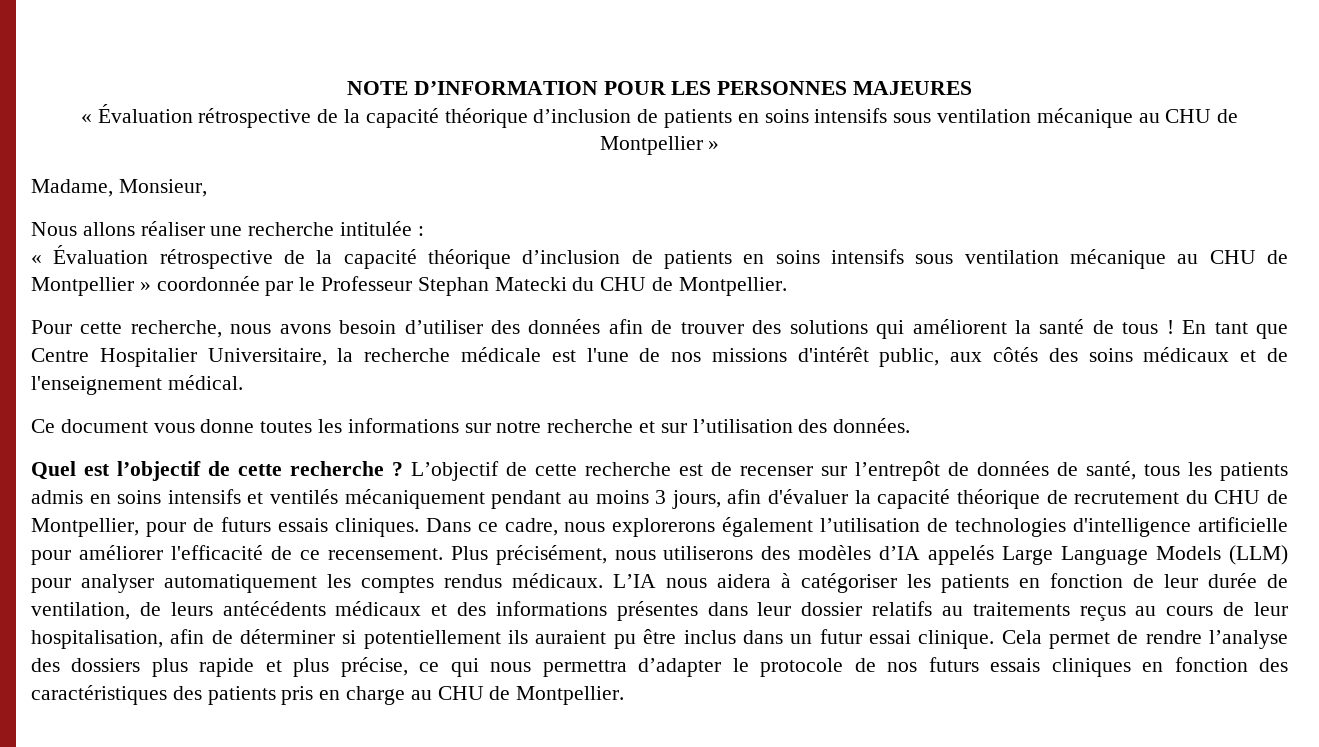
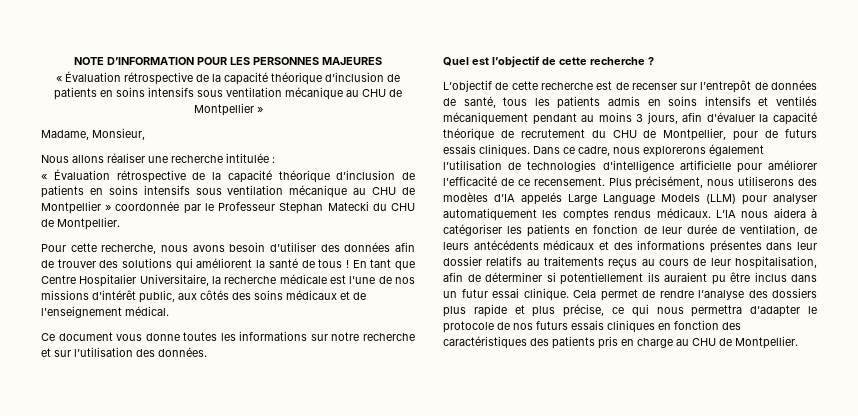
(403, 469) none -> (654, 61) //

